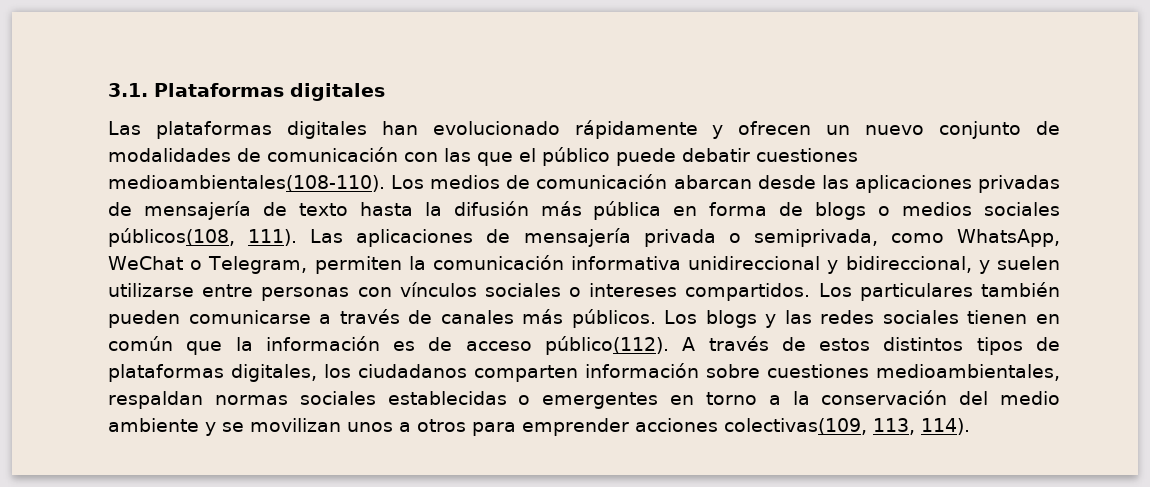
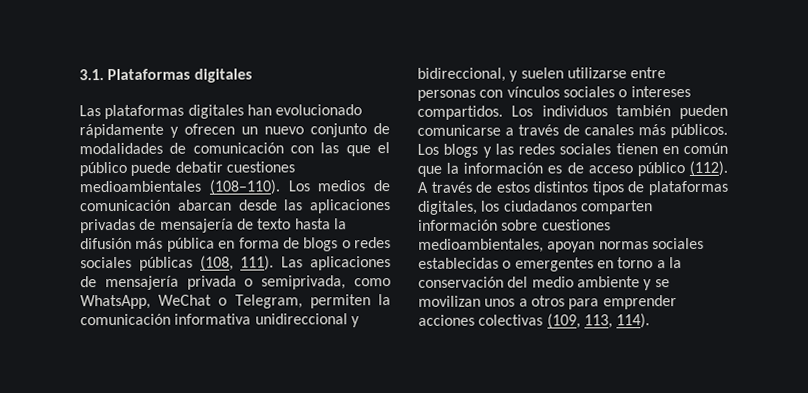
[108,175,385,192] medioambientales(108-110). -> [79,179,280,195] medioambientales (108–110).
[902,202,1060,216] [108,228,235,247] medios sociales públicos(108, -> [354,237,391,249] [80,255,234,271] redes sociales públicas (108,
[859,283,973,301] particulares -> [541,105,608,117] individuos
[545,336,669,355] público(112). -> [636,160,728,177] público (112).
[108,391,203,409] respaldan -> [547,241,596,253] apoyan
[724,418,867,435] colectivas(109, -> [478,313,581,329] colectivas (109,

